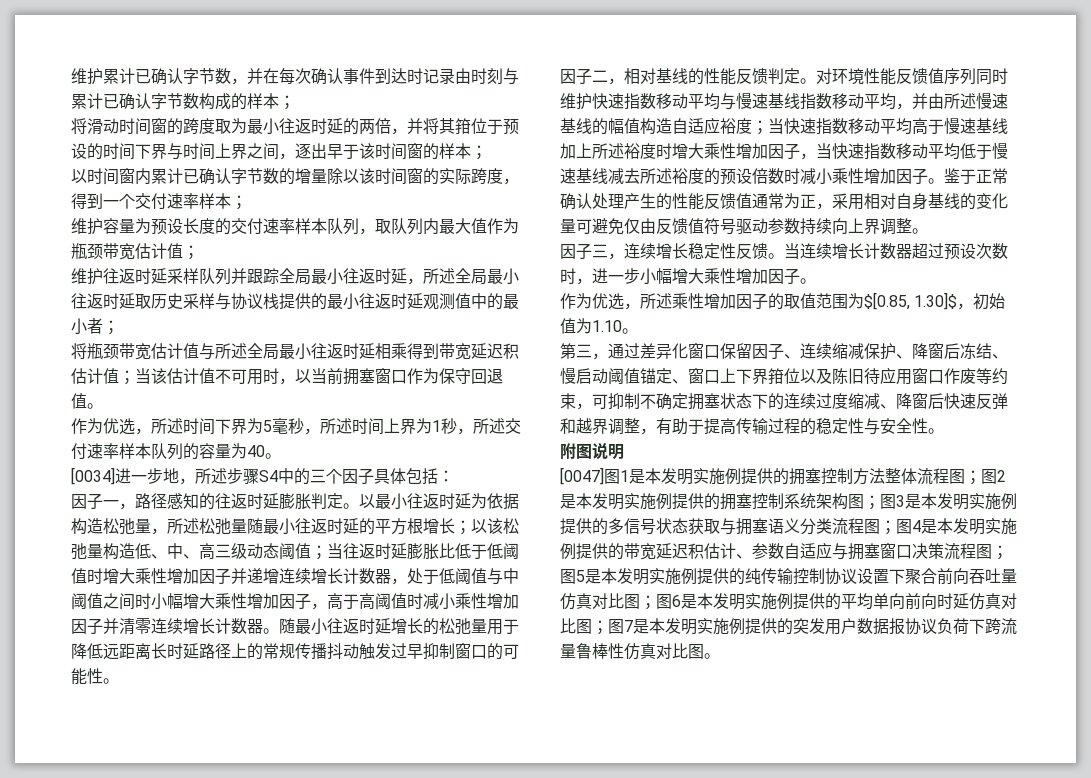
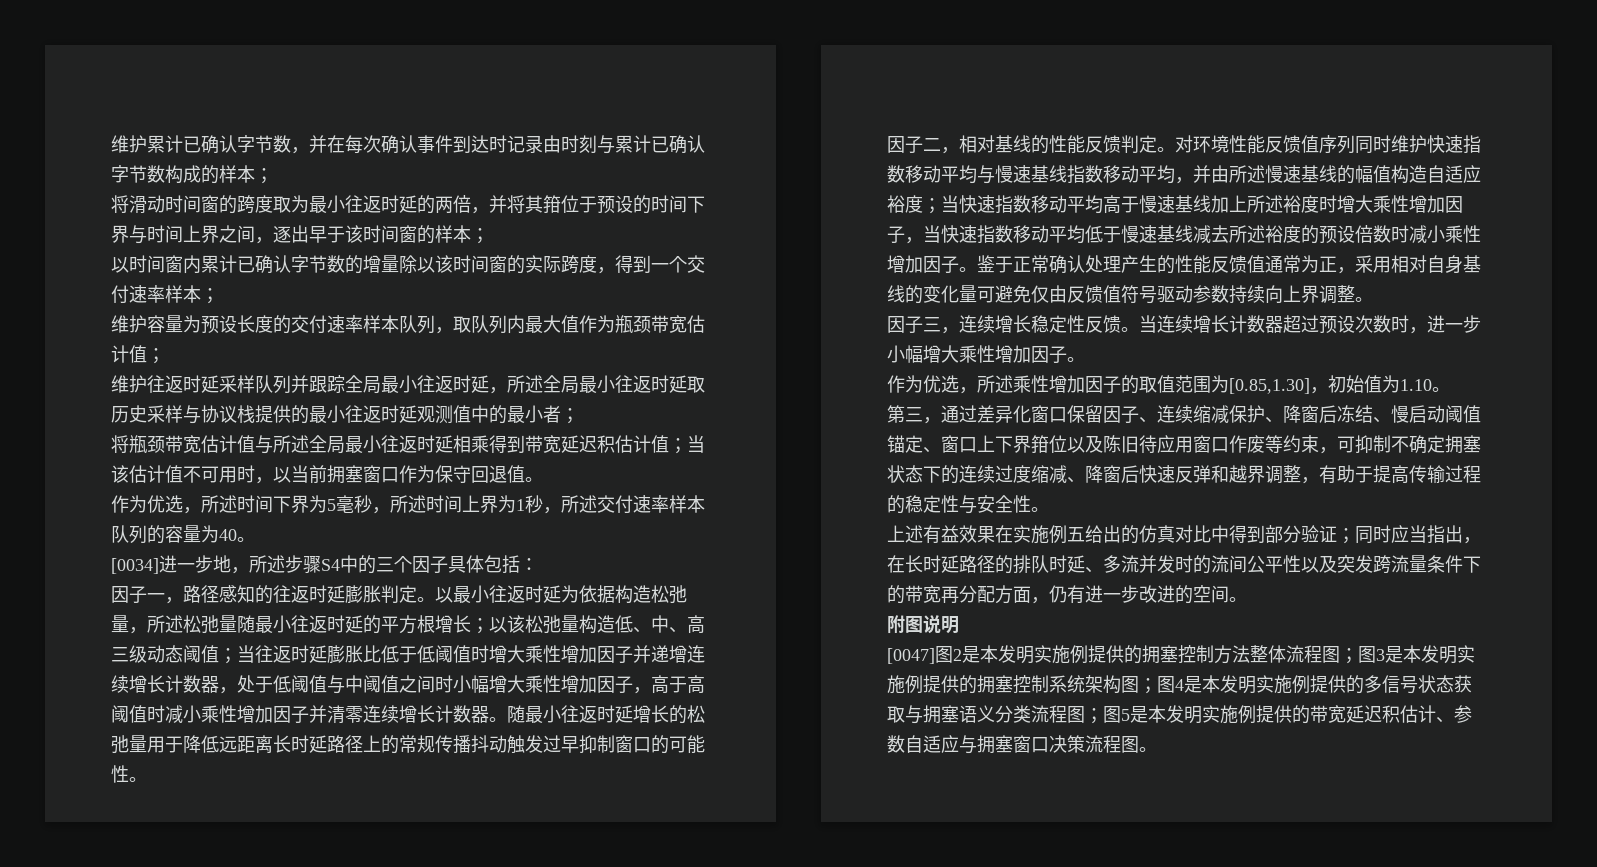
[864,292,958,310] $[0.85, 1.30]$ -> [1229,378,1310,394] [0.85,1.30]
(944, 431) none -> [887,525,1481,544] [887,555,1481,574] [887,585,1247,604] // 上述有益效果在实施例五给出的仿真对比中得到部分验证；同时应当指出，在长时延路径的排队时延、多流并发时的流间公平性以及突发跨流量条件下的带宽再分配方面，仍有进一步改进的空间。
[620,470,629,482] 1 -> [953,649,962,661] 2
[997,470,1006,482] 2 -> [1376,649,1385,661] 3
[896,495,905,507] 3 -> [1175,679,1184,691] 4
[912,520,921,532] 4 -> [1121,709,1130,721] 5
[992,545,1008,560] [560,568,1017,585] [560,593,1017,610] [560,618,1017,635] [560,643,704,660] ；图5是本发明实施例提供的纯传输控制协议设置下聚合前向吞吐量仿真对比图；图6是本发明实施例提供的平均单向前向时延仿真对比图；图7是本发明实施例提供的突发用户数据报协议负荷下跨流量鲁棒性仿真对比图 -> (1139, 744) none

